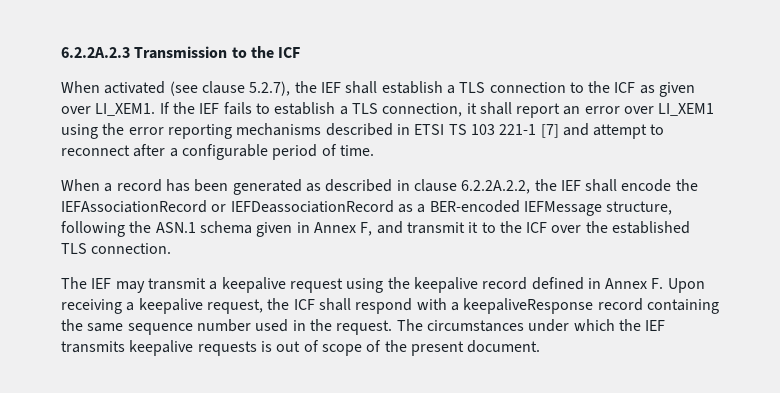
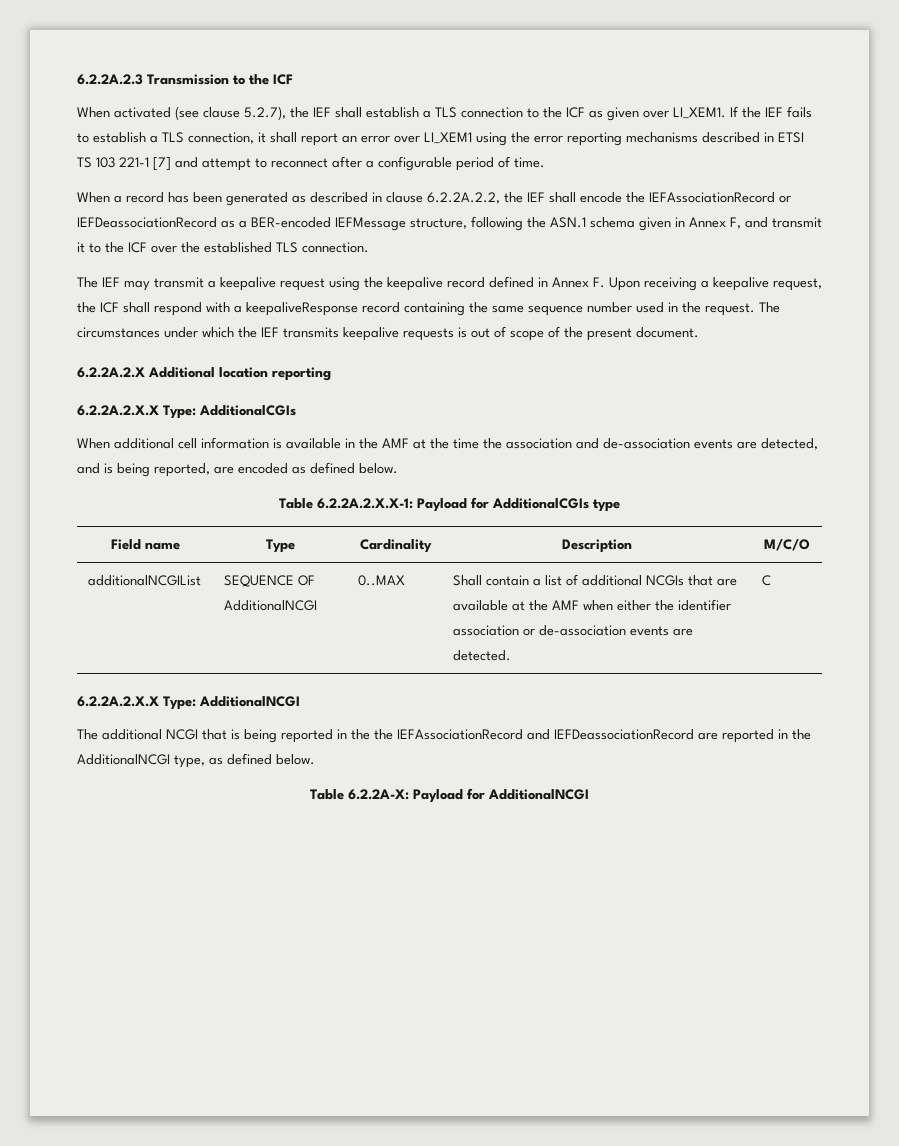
(541, 346) none -> [77,367,331,381] [77,405,296,419] [77,437,818,450] [77,462,398,477] [279,497,620,512] [111,539,180,550] [266,539,295,553] [359,539,432,553] [562,539,632,553] [763,539,810,551] [88,575,202,586] [224,575,316,587] [224,600,318,611] [358,575,406,586] [453,574,738,586] [453,599,732,611] [453,625,694,636] [453,650,512,661] [762,575,772,586] [77,696,300,710] [77,729,811,743] [77,753,315,768] [310,788,589,803] // 6.2.2A.2.X Additional location reporting // 6.2.2A.2.X.X Type: AdditionalCGIs // When additional cell information is available in the AMF at the time the association and de-association events are detected, and is being reported, are encoded as defined below. // Table 6.2.2A.2.X.X-1: Payload for AdditionalCGIs type // Field name | Type | Cardinality | Description | M/C/O // additionalNCGIList | SEQUENCE OF AdditionalNCGI | 0..MAX | Shall contain a list of additional NCGIs that are available at the AMF when either the identifier association or de-association events are detected. | C // 6.2.2A.2.X.X Type: AdditionalNCGI // The additional NCGI that is being reported in the the IEFAssociationRecord and IEFDeassociationRecord are reported in the AdditionalNCGI type, as defined below. // Table 6.2.2A-X: Payload for AdditionalNCGI

